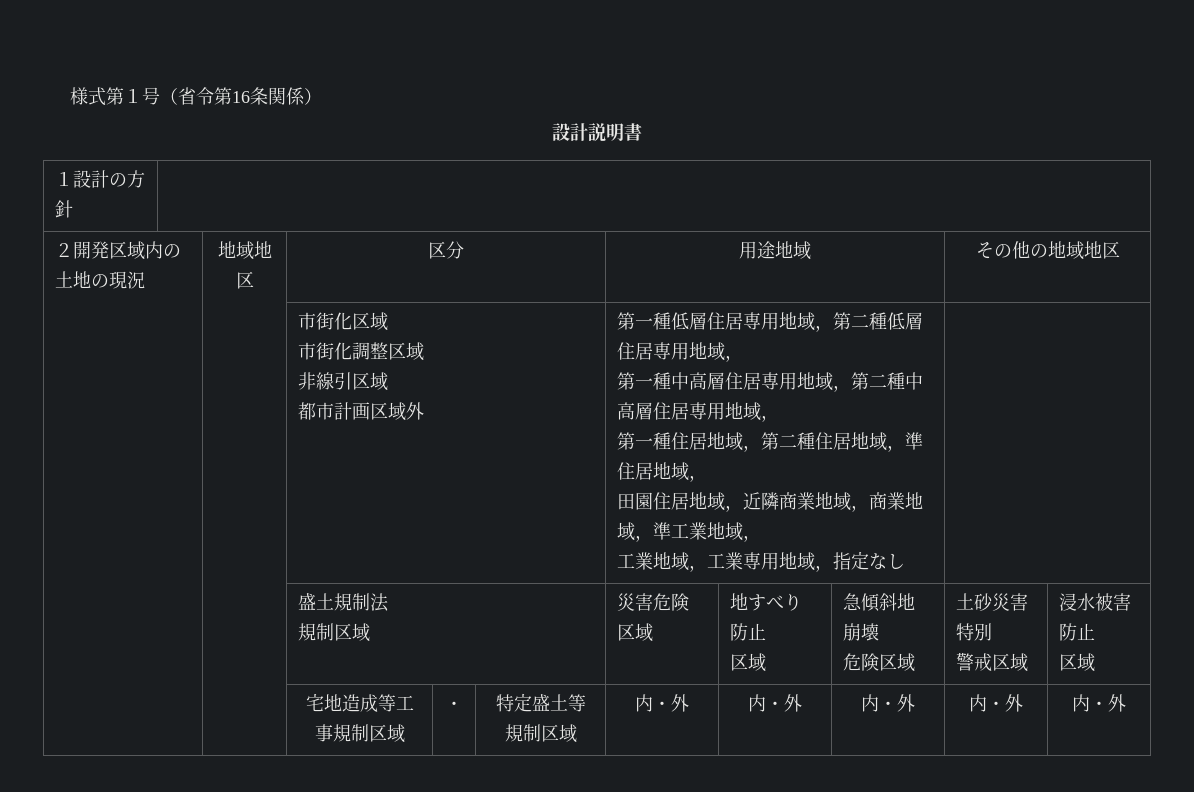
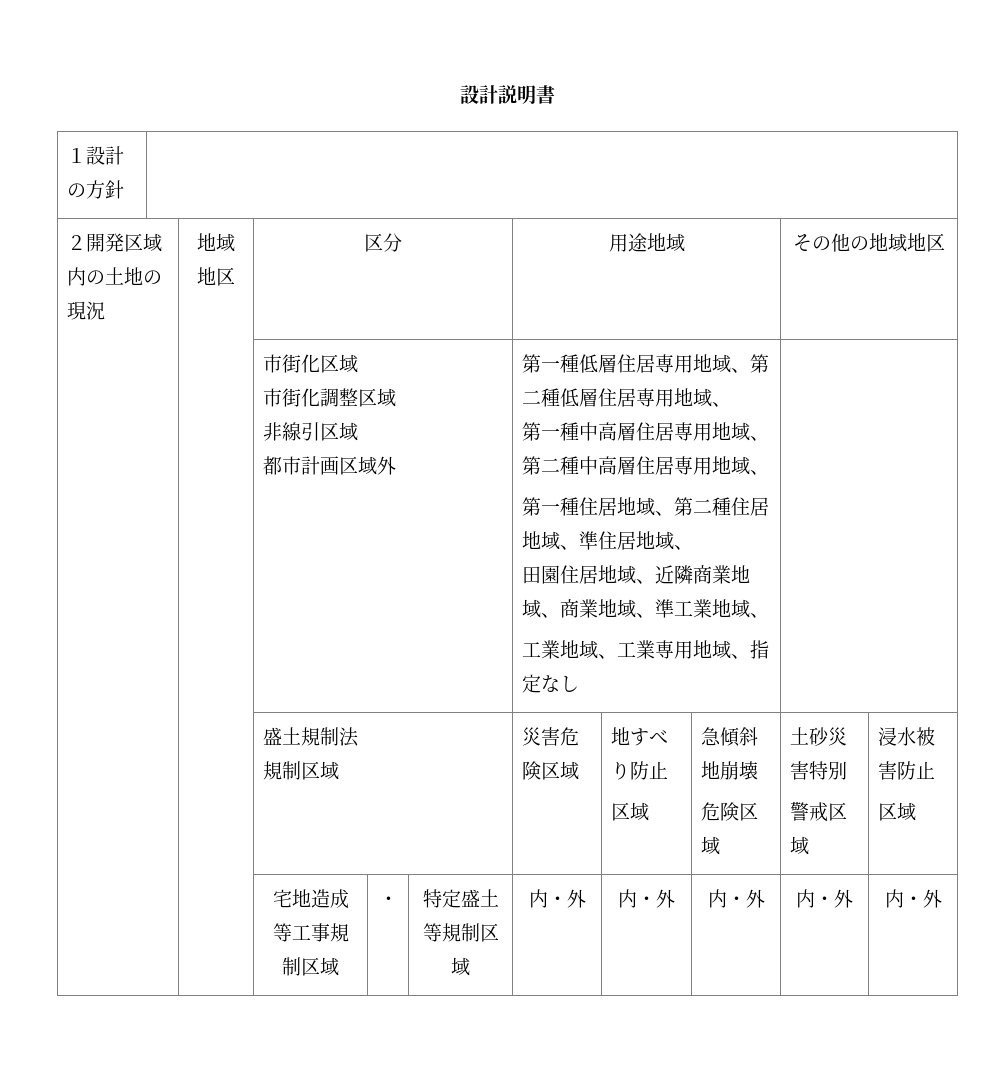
[70,87,323,106] 様式第１号（省令第16条関係） // -> (460, 94) none
[815,325,834,332] ， -> [731,368,751,373] 、
[725,355,744,362] ， -> [712,402,732,407] 、
[833,385,852,392] ， -> [750,436,770,441] 、
[761,415,780,422] ， -> [750,470,770,475] 、
[743,445,762,452] ， -> [655,511,675,516] 、
[887,445,906,452] ， -> [560,545,580,550] 、
[689,475,708,482] ， -> [674,545,694,550] 、
[725,505,744,512] ， -> [636,579,656,584] 、
[851,492,924,512] [617,522,654,542] ，商業地域， -> [541,599,656,618] 、商業地域、
[743,535,762,542] [617,552,708,572] ， // 工業地域， -> [750,613,770,618] [522,640,618,659] 、 // 工業地域、
[815,565,834,572] ， -> [731,654,751,659] 、

